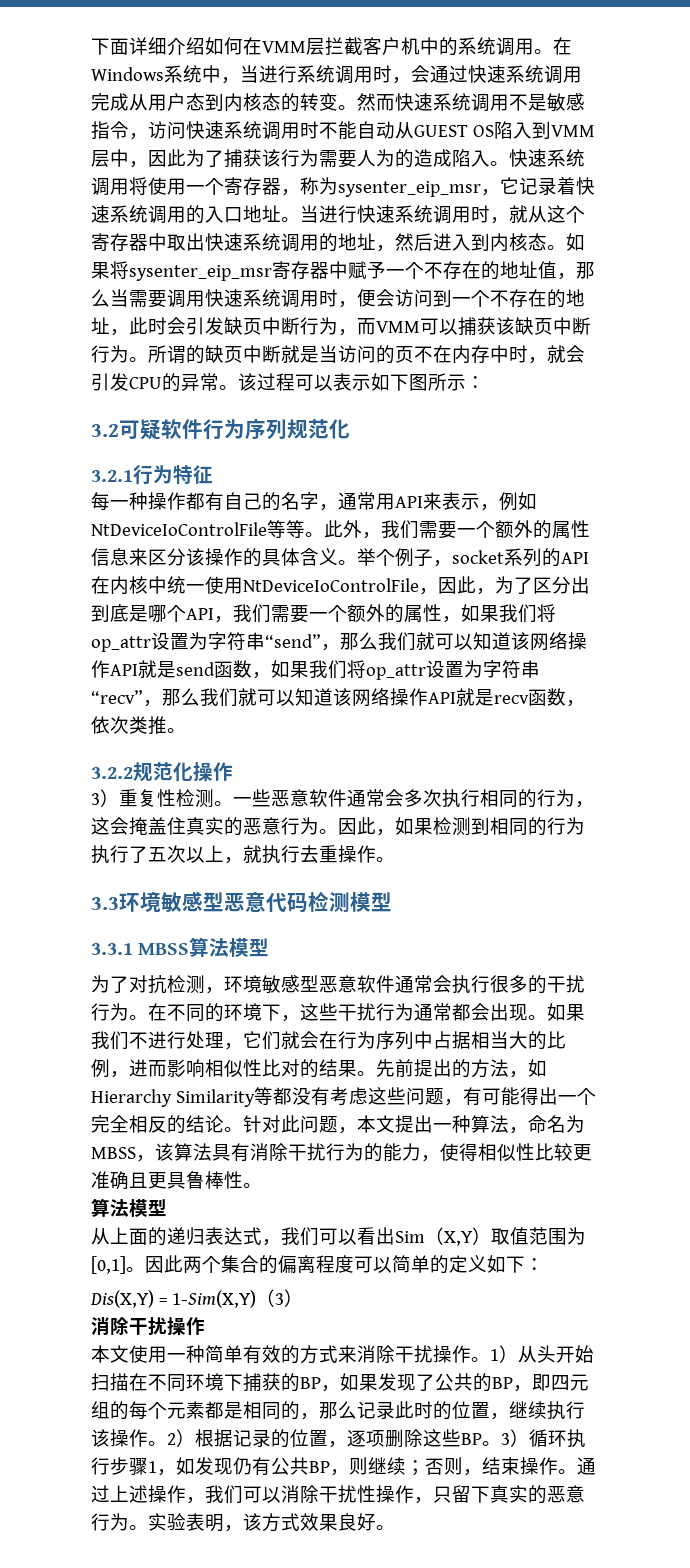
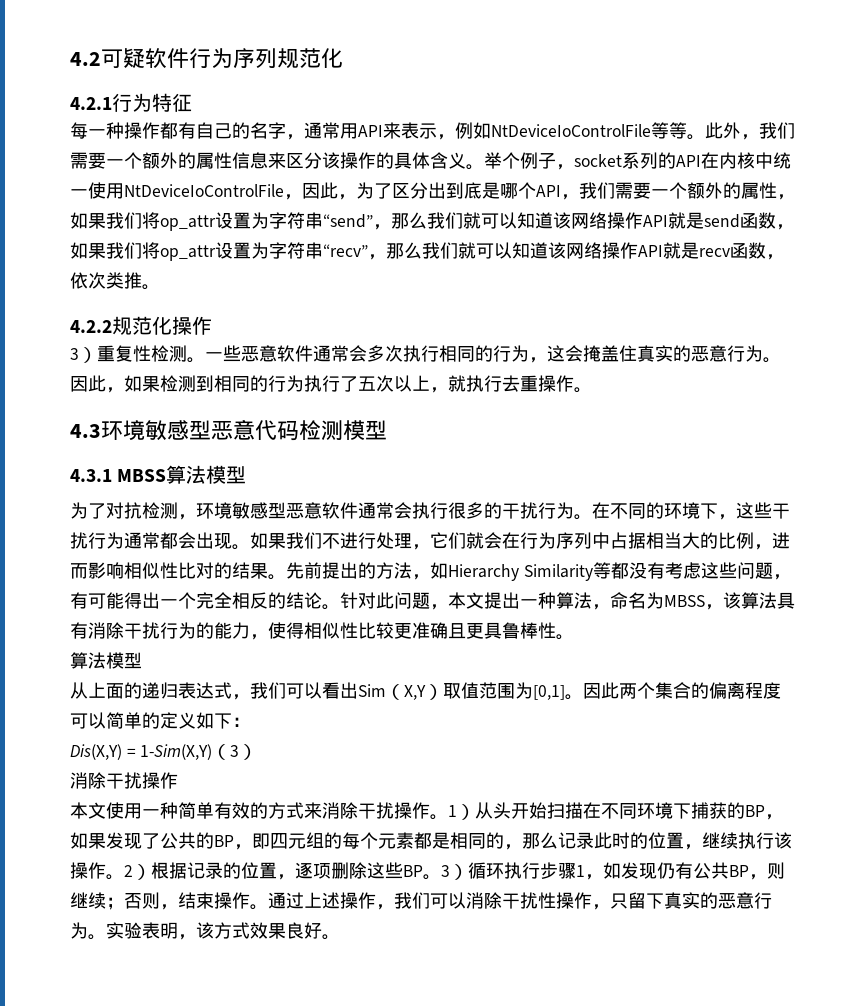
[91,37,572,56] [91,65,582,84] [91,93,585,112] [91,121,595,140] [91,149,585,168] [91,177,595,197] [91,205,585,224] [91,233,585,252] [91,261,595,281] [91,289,585,308] [91,317,591,336] [91,345,585,364] [91,373,485,392] [91,424,119,437] 下面详细介绍如何在VMM层拦截客户机中的系统调用。在Windows系统中，当进行系统调用时，会通过快速系统调用完成从用户态到内核态的转变。然而快速系统调用不是敏感指令，访问快速系统调用时不能自动从GUEST OS陷入到VMM层中，因此为了捕获该行为需要人为的造成陷入。快速系统调用将使用一个寄存器，称为sysenter_eip_msr，它记录着快速系统调用的入口地址。当进行快速系统调用时，就从这个寄存器中取出快速系统调用的地址，然后进入到内核态。如果将sysenter_eip_msr寄存器中赋予一个不存在的地址值，那么当需要调用快速系统调用时，便会访问到一个不存在的地址，此时会引发缺页中断行为，而VMM可以捕获该缺页中断行为。所谓的缺页中断就是当访问的页不在内存中时，就会引发CPU的异常。该过程可以表示如下图所示： // 3.2 -> [70,52,101,66] 4.2
[91,470,133,482] 3.2.1 -> [70,97,112,110] 4.2.1
[91,767,133,779] 3.2.2 -> [70,320,112,333] 4.2.2
[91,897,119,910] 3.3 -> [70,424,101,438] 4.3
[91,943,133,955] 3.3.1 -> [70,469,112,482] 4.3.1

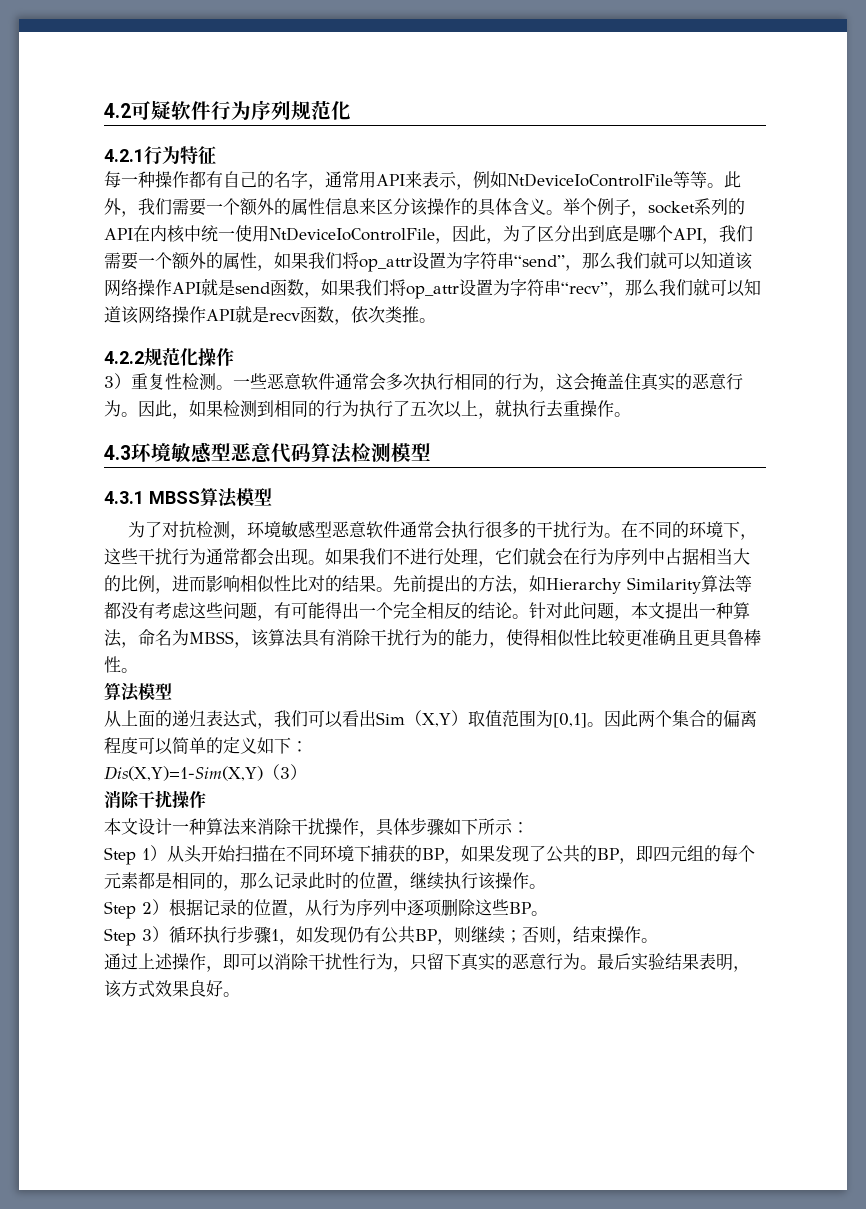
(299, 430) none -> [311,443,352,464] 算法
(593, 572) none -> [701,575,736,593] 算法
[70,744,213,760] Dis(X,Y) = 1-Sim(X,Y) -> [104,766,263,781] Dis(X,Y)=1-Sim(X,Y)
[106,802,448,820] 使用一种简单有效的方式来消除干扰操作。 -> [138,817,529,837] [104,847,136,865] 设计一种算法来消除干扰操作，具体步骤如下所示： // Step
(124, 877) none -> [104,901,136,919] // Step
(295, 877) none -> [305,899,407,916] 从行为序列中
(441, 877) none -> [104,928,136,946] // Step
(268, 907) none -> (658, 940) //
[394,892,430,909] 我们 -> [223,953,240,970] 即
[556,892,592,909] 操作 -> [359,953,393,970] 行为
[106,922,142,939] 实验 -> [597,953,699,971] 最后实验结果

